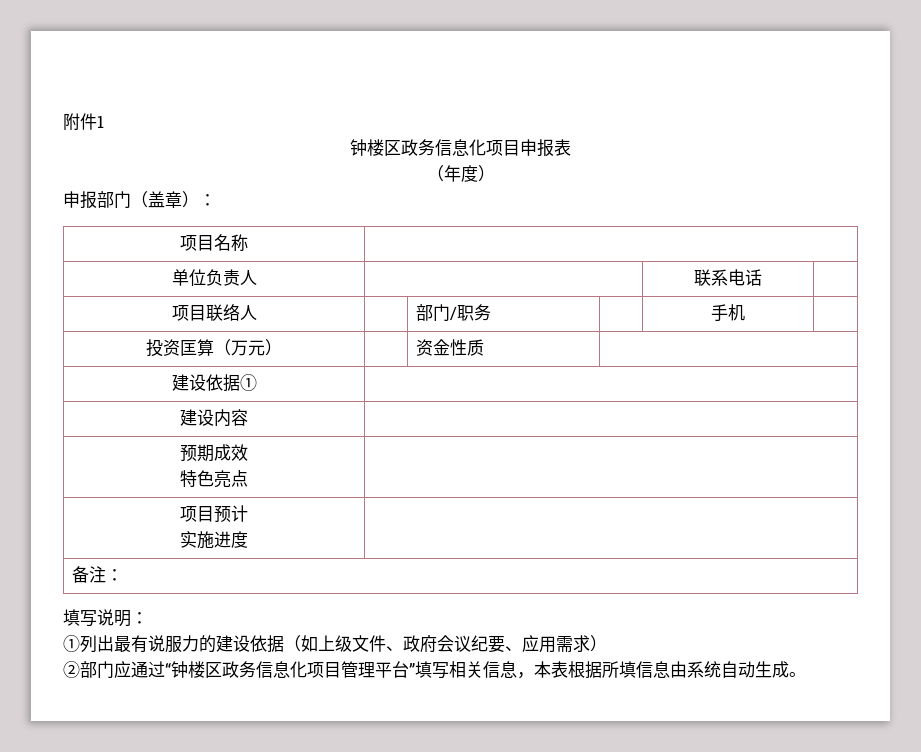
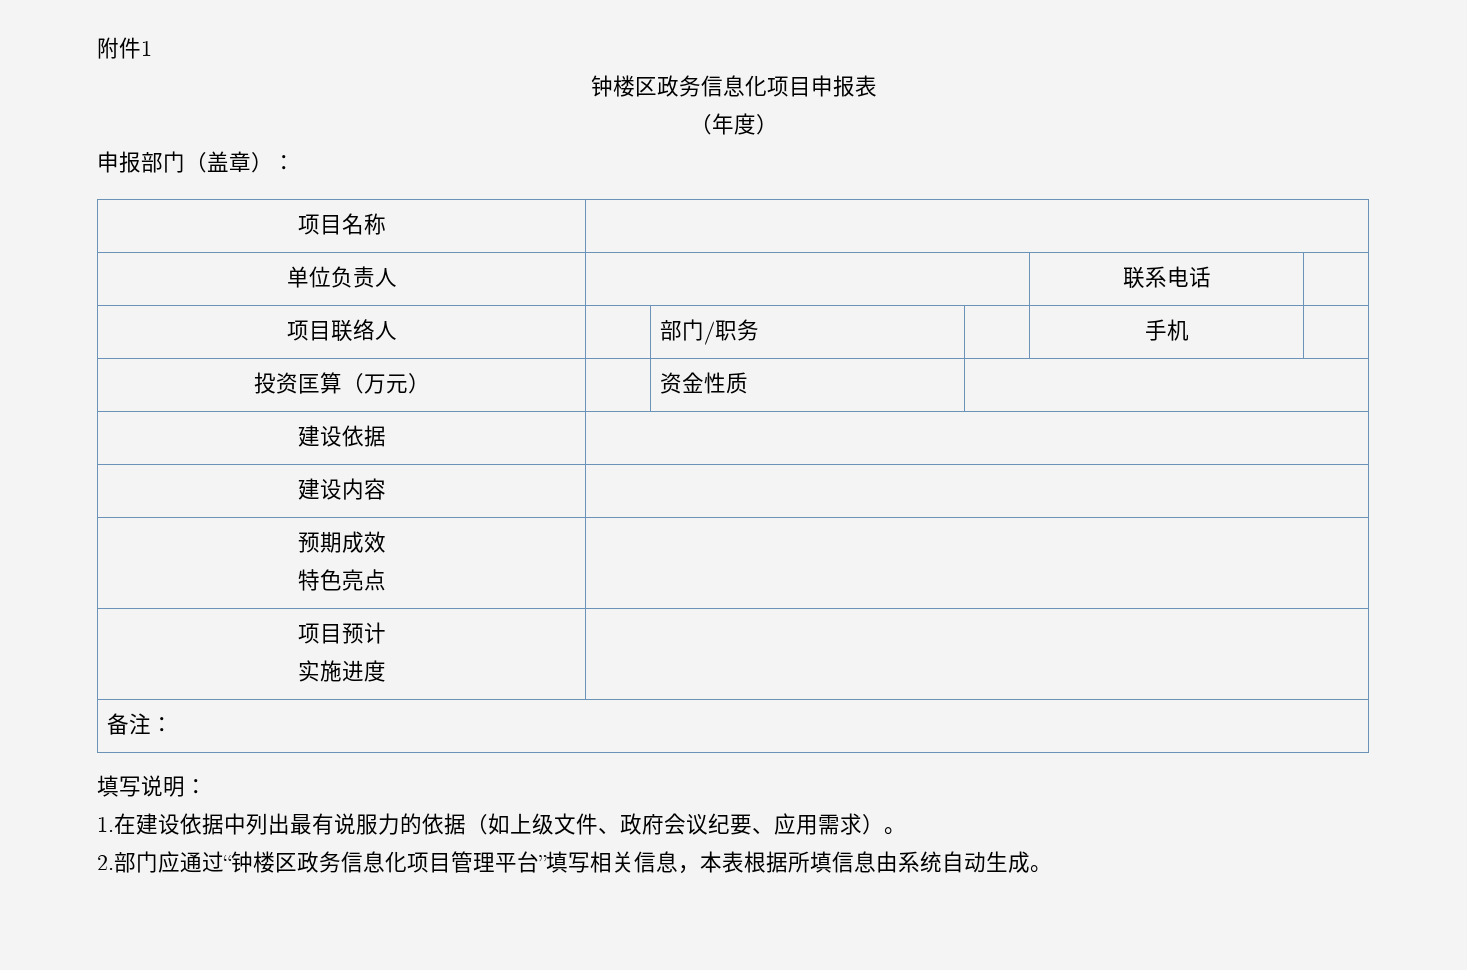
[239,374,257,391] ① -> (386, 436) none
[63,635,80,652] ① -> [97,813,246,835] 1.在建设依据中
[216,635,250,652] 建设 -> (422, 824) none
[63,661,80,678] // ② -> [884,827,906,835] [97,855,114,870] 。 // 2.

